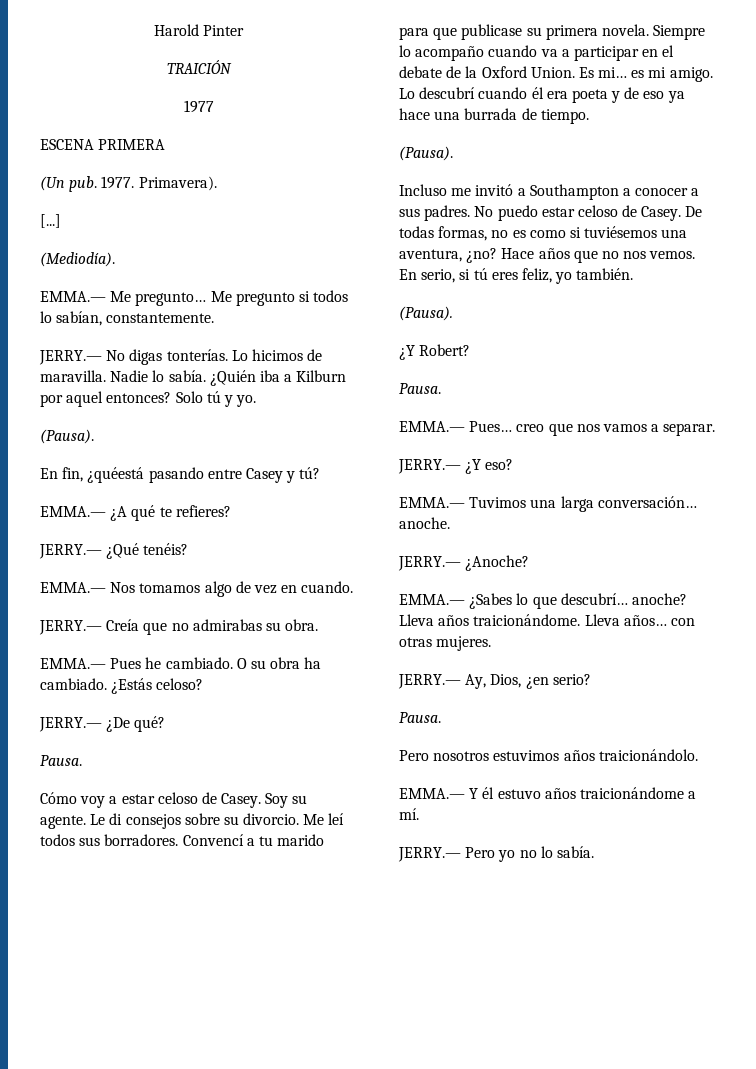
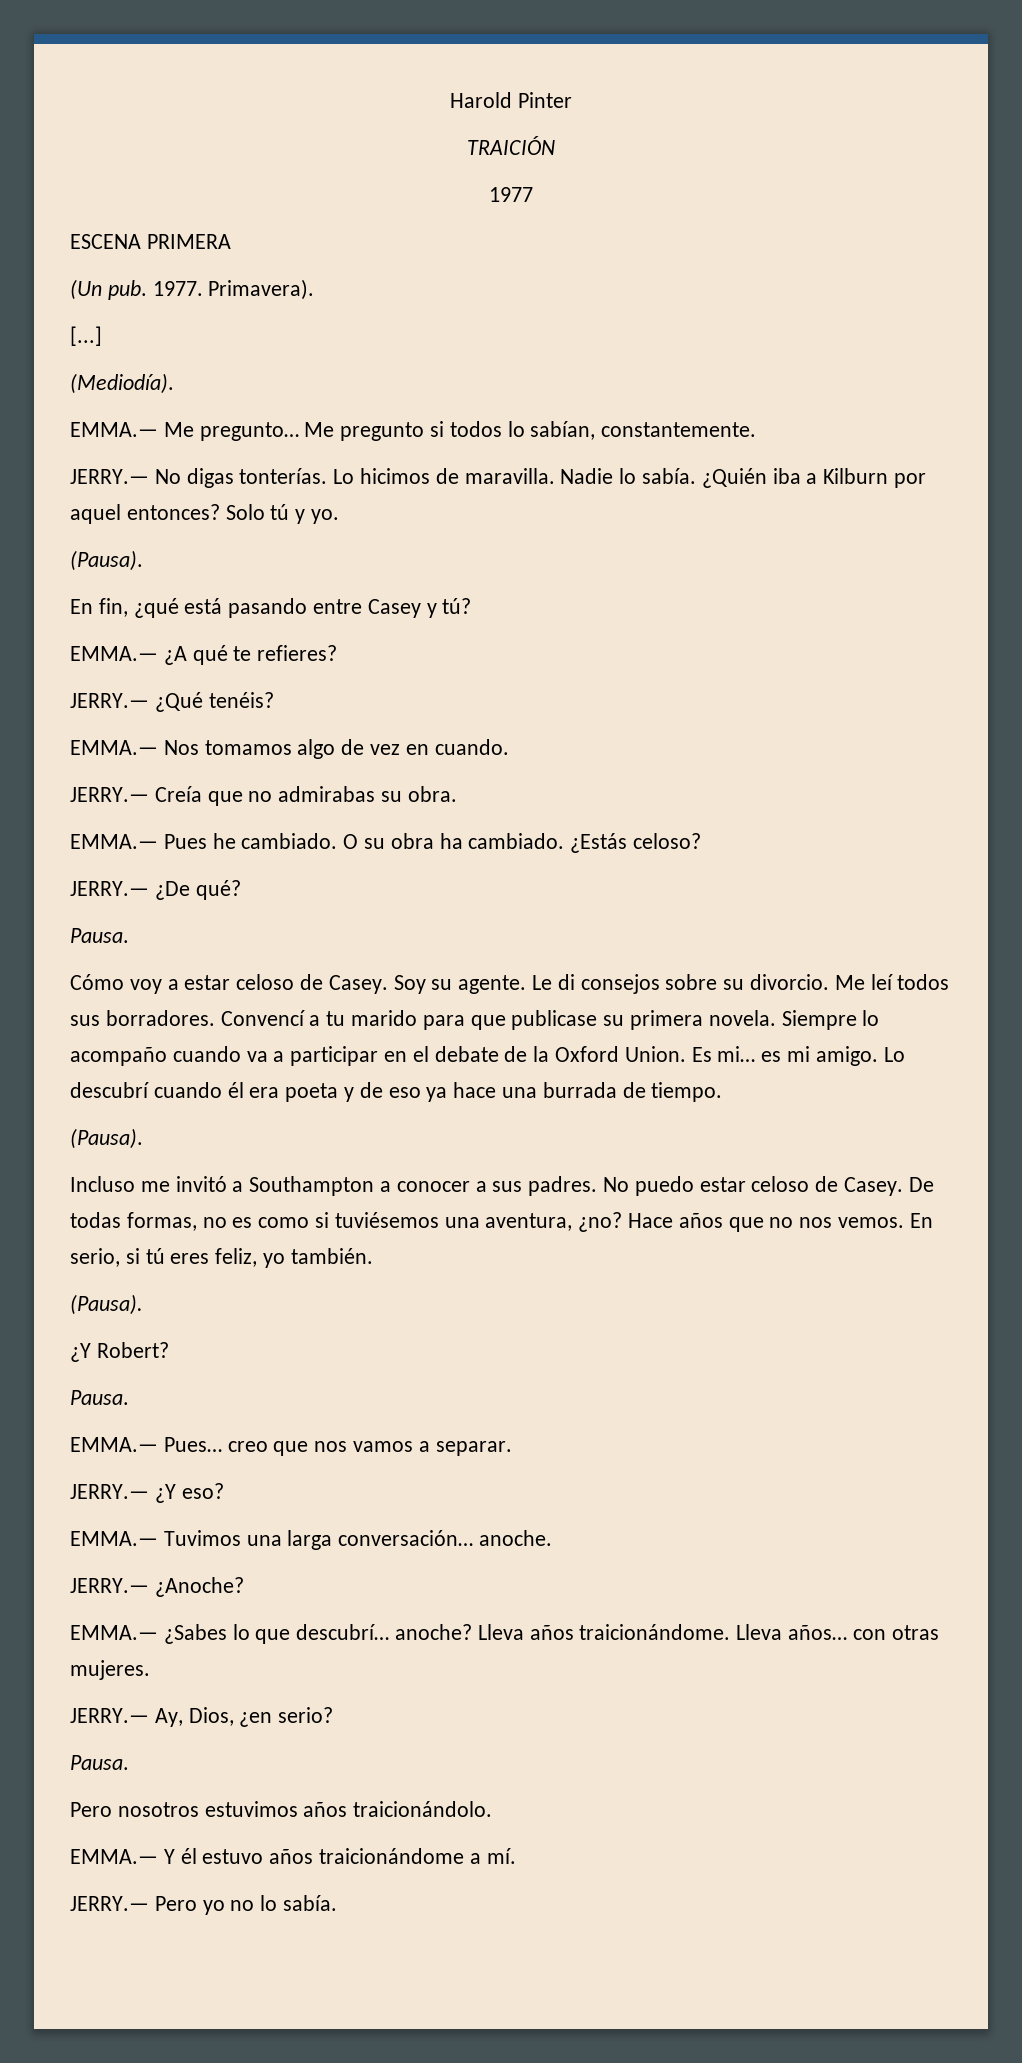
[87,467,145,483] ¿quéestá -> [133,598,223,618] ¿qué está

